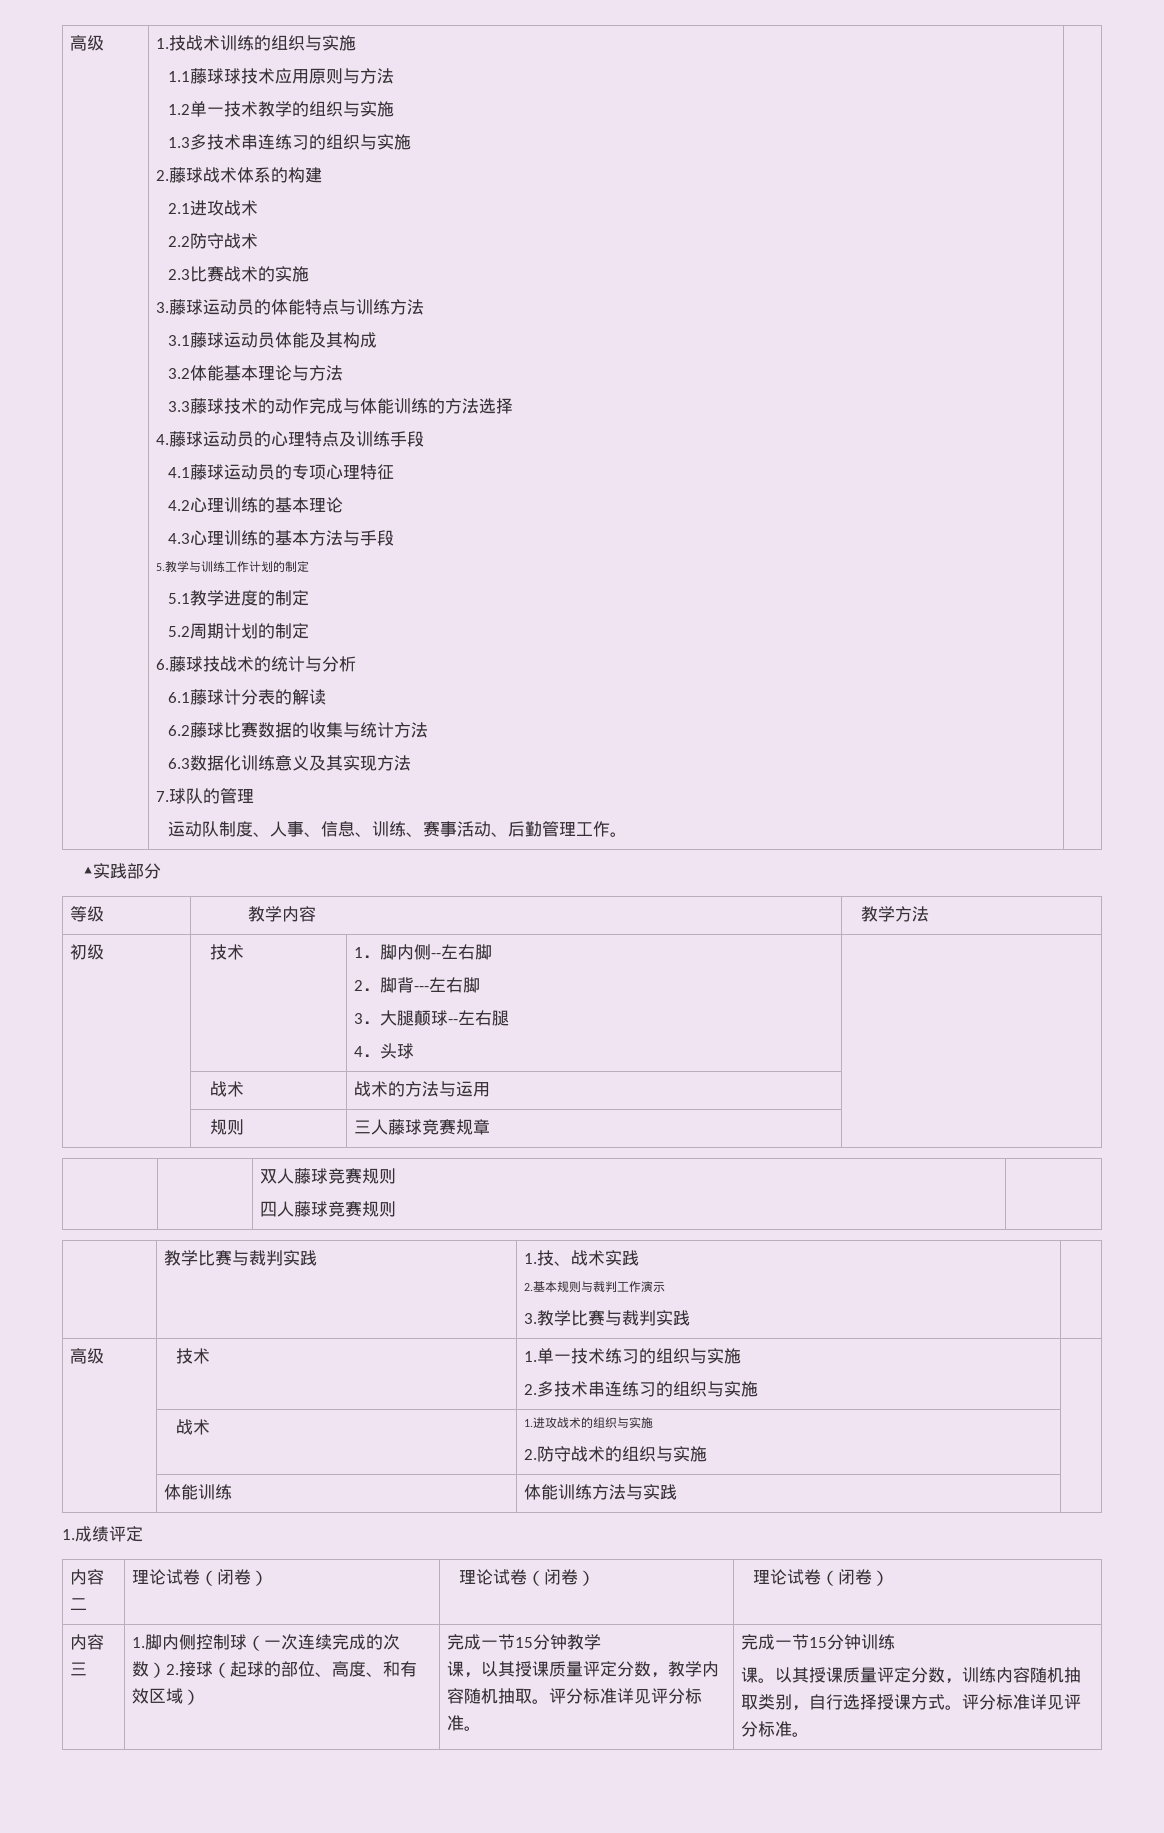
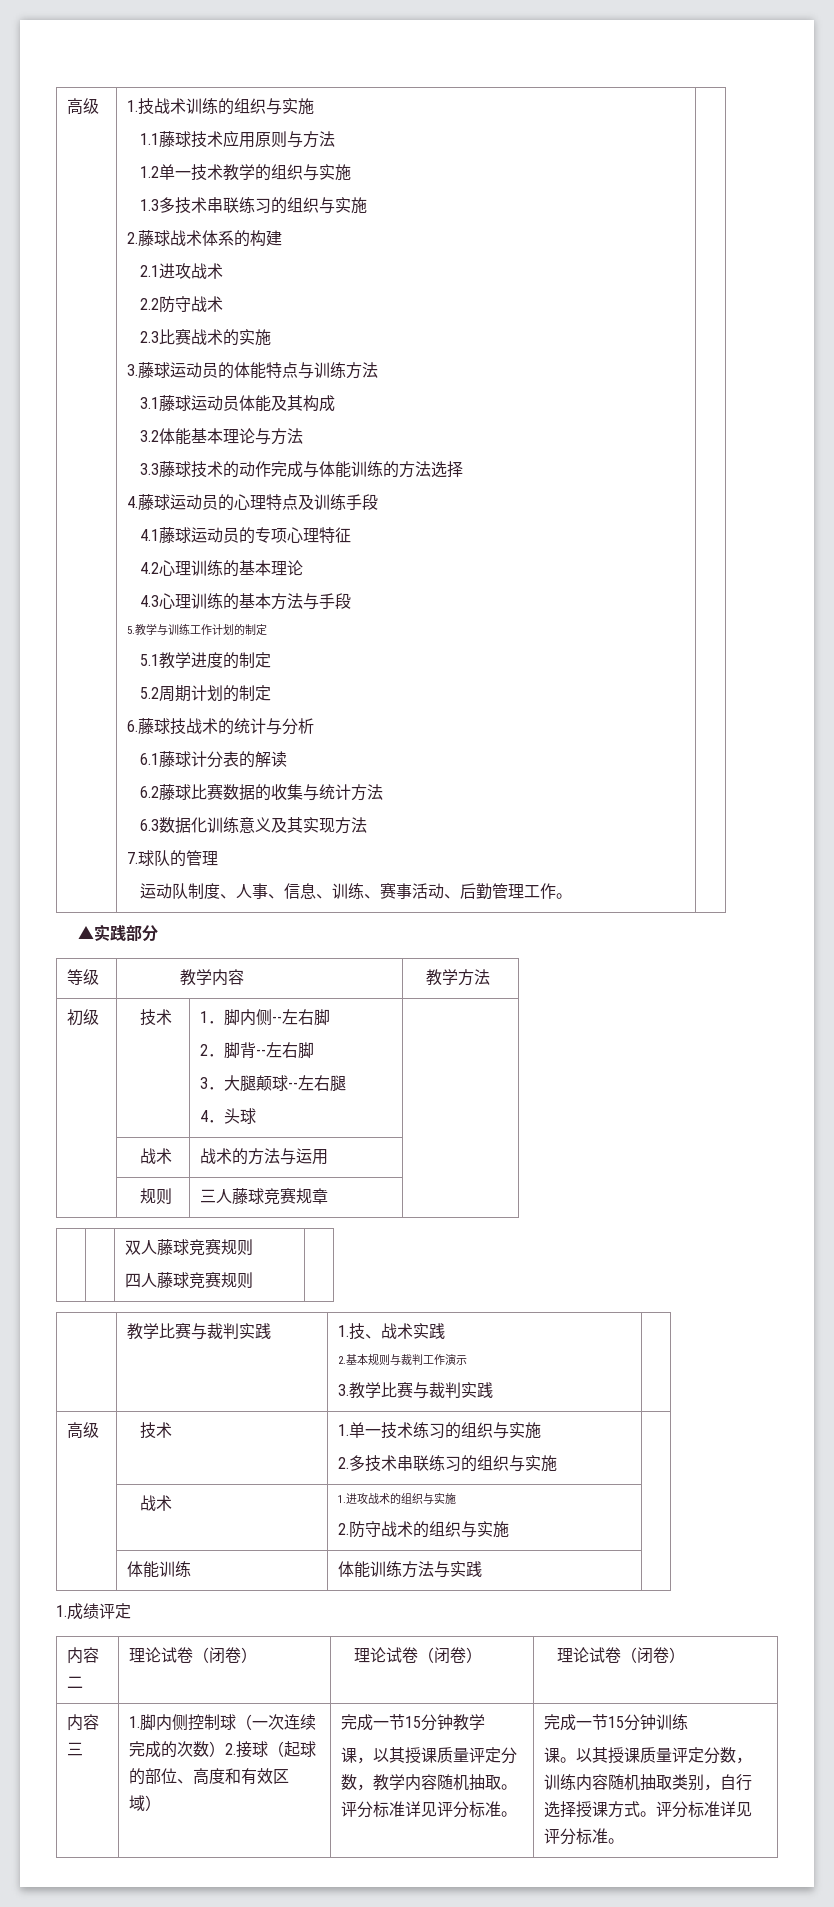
[224,68,242,84] 球 -> (191, 139) none
[258,134,276,150] 连 -> [222,197,239,213] 联
[414,986,430,991] --- -> [255,1049,266,1056] --
[605,1381,623,1397] 连 -> [412,1455,429,1471] 联
[366,1672,384,1677] 、 -> (225, 1776) none

